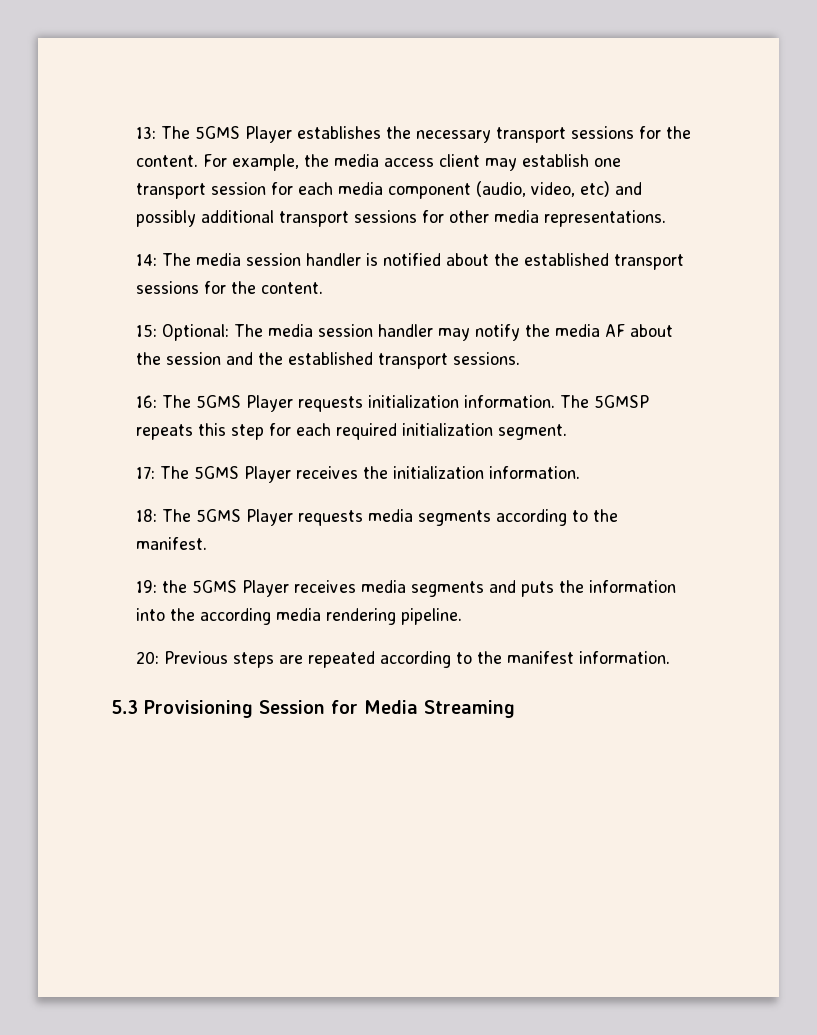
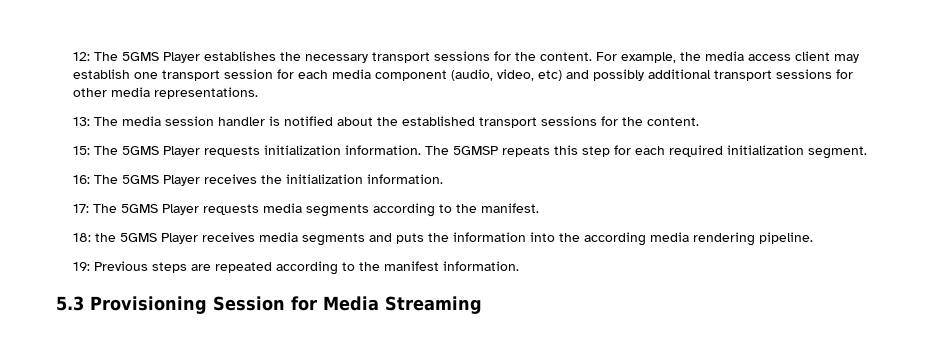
[135,126,156,139] 13: -> [73,52,91,61] 12:
[135,254,157,266] 14: -> [73,117,91,126] 13:
[161,324,673,341] [135,352,520,369] [135,395,157,408] Optional: The media session handler may notify the media AF about the session and the established transport sessions. // 16: -> (91, 150) none
[135,466,155,479] 17: -> [73,175,91,184] 16:
[135,509,157,522] 18: -> [73,204,90,213] 17:
[135,580,157,593] 19: -> [73,233,92,242] 18:
[135,651,159,664] 20: -> [73,262,91,271] 19:

